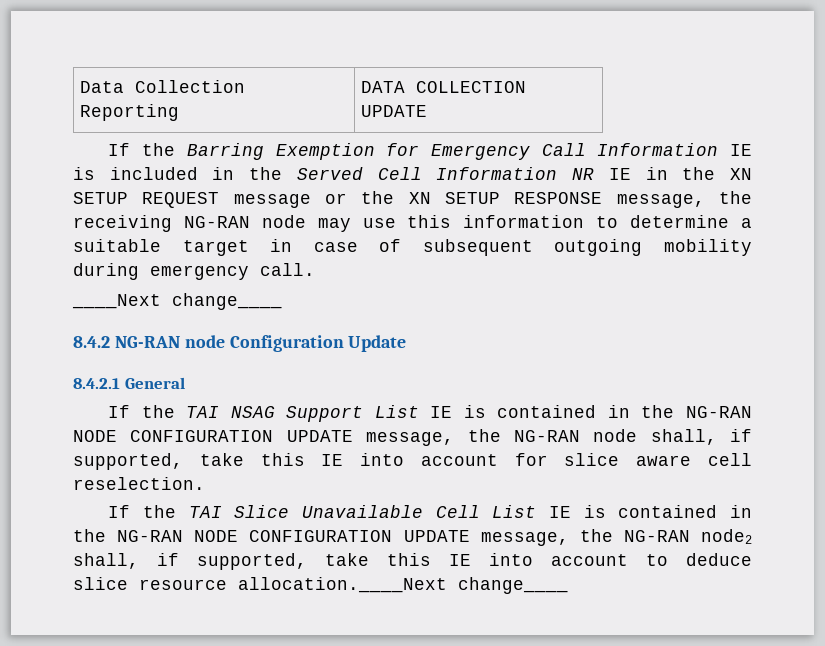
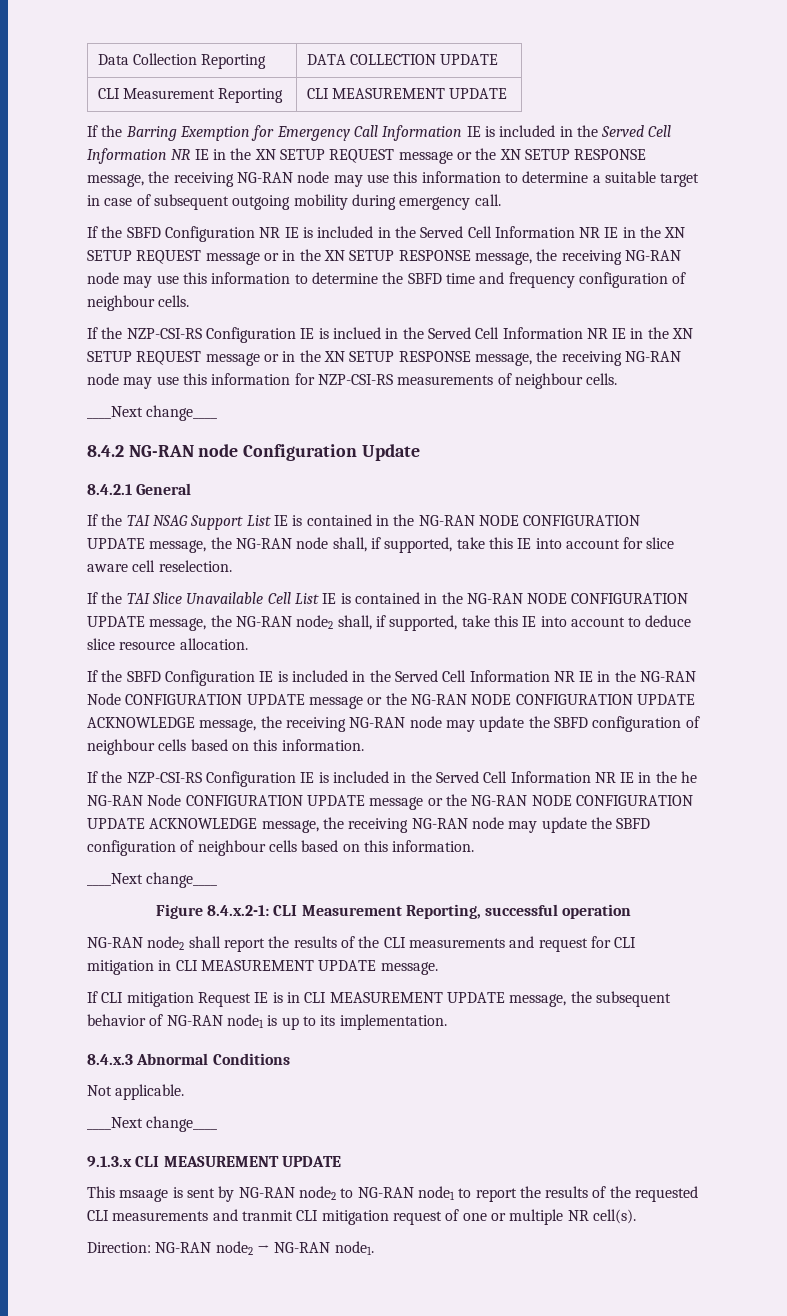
(428, 111) none -> [97,88,284,103] [306,88,508,99] // CLI Measurement Reporting | CLI MEASUREMENT UPDATE
(315, 269) none -> [87,226,686,242] [87,249,681,265] [87,272,687,288] [87,295,190,311] [87,327,694,343] [87,350,681,366] [87,373,618,389] // If the SBFD Configuration NR IE is included in the Served Cell Information NR IE in the XN SETUP REQUEST message or in the XN SETUP RESPONSE message, the receiving NG-RAN node may use this information to determine the SBFD time and frequency configuration of neighbour cells. // If the NZP-CSI-RS Configuration IE is inclued in the Served Cell Information NR IE in the XN SETUP REQUEST message or in the XN SETUP RESPONSE message, the receiving NG-RAN node may use this information for NZP-CSI-RS measurements of neighbour cells.
[238,577,568,594] allocation.____Next change____ -> [179,638,248,650] [87,670,697,686] [87,693,695,709] [87,716,700,732] [87,739,364,755] [87,771,698,787] [87,794,693,810] [87,817,651,833] [87,840,475,856] [87,872,218,888] [155,904,632,919] [87,936,637,952] [87,960,438,975] [87,991,671,1007] [87,1014,447,1030] [87,1053,290,1065] [87,1084,185,1100] [87,1116,218,1132] [87,1156,341,1167] [87,1186,699,1202] [87,1209,636,1225] [87,1241,374,1255] allocation. // If the SBFD Configuration IE is included in the Served Cell Information NR IE in the NG-RAN Node CONFIGURATION UPDATE message or the NG-RAN NODE CONFIGURATION UPDATE ACKNOWLEDGE message, the receiving NG-RAN node may update the SBFD configuration of neighbour cells based on this information. // If the NZP-CSI-RS Configuration IE is included in the Served Cell Information NR IE in the he NG-RAN Node CONFIGURATION UPDATE message or the NG-RAN NODE CONFIGURATION UPDATE ACKNOWLEDGE message, the receiving NG-RAN node may update the SBFD configuration of neighbour cells based on this information. // ____Next change____ // Figure 8.4.x.2-1: CLI Measurement Reporting, successful operation // NG-RAN node2 shall report the results of the CLI measurements and request for CLI mitigation in CLI MEASUREMENT UPDATE message. // If CLI mitigation Request IE is in CLI MEASUREMENT UPDATE message, the subsequent behavior of NG-RAN node1 is up to its implementation. // 8.4.x.3 Abnormal Conditions // Not applicable. // ____Next change____ // 9.1.3.x CLI MEASUREMENT UPDATE // This msaage is sent by NG-RAN node2 to NG-RAN node1 to report the results of the requested CLI measurements and tranmit CLI mitigation request of one or multiple NR cell(s). // Direction: NG-RAN node2 → NG-RAN node1.

